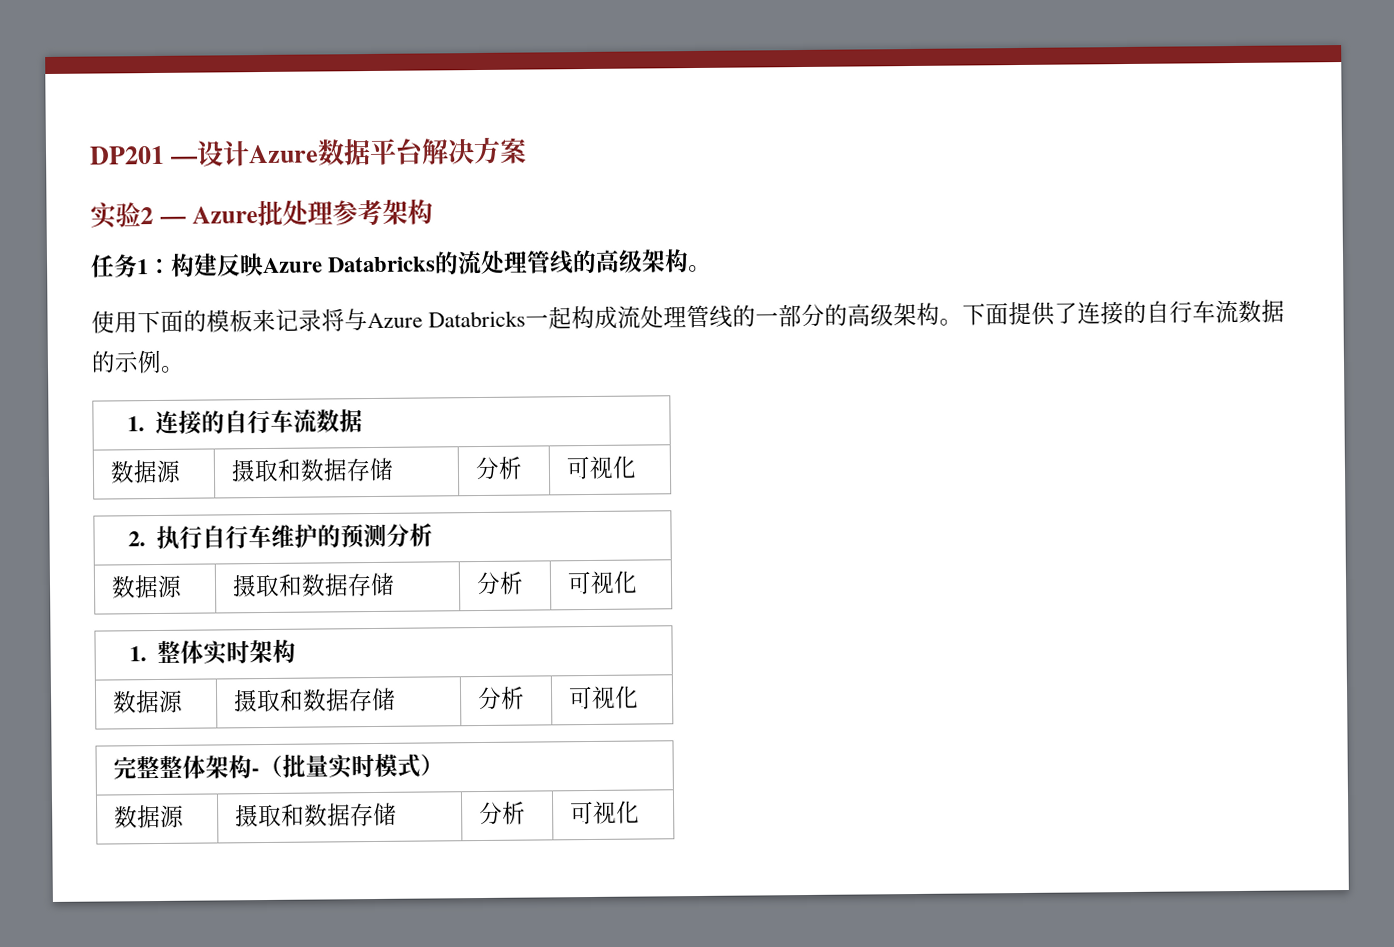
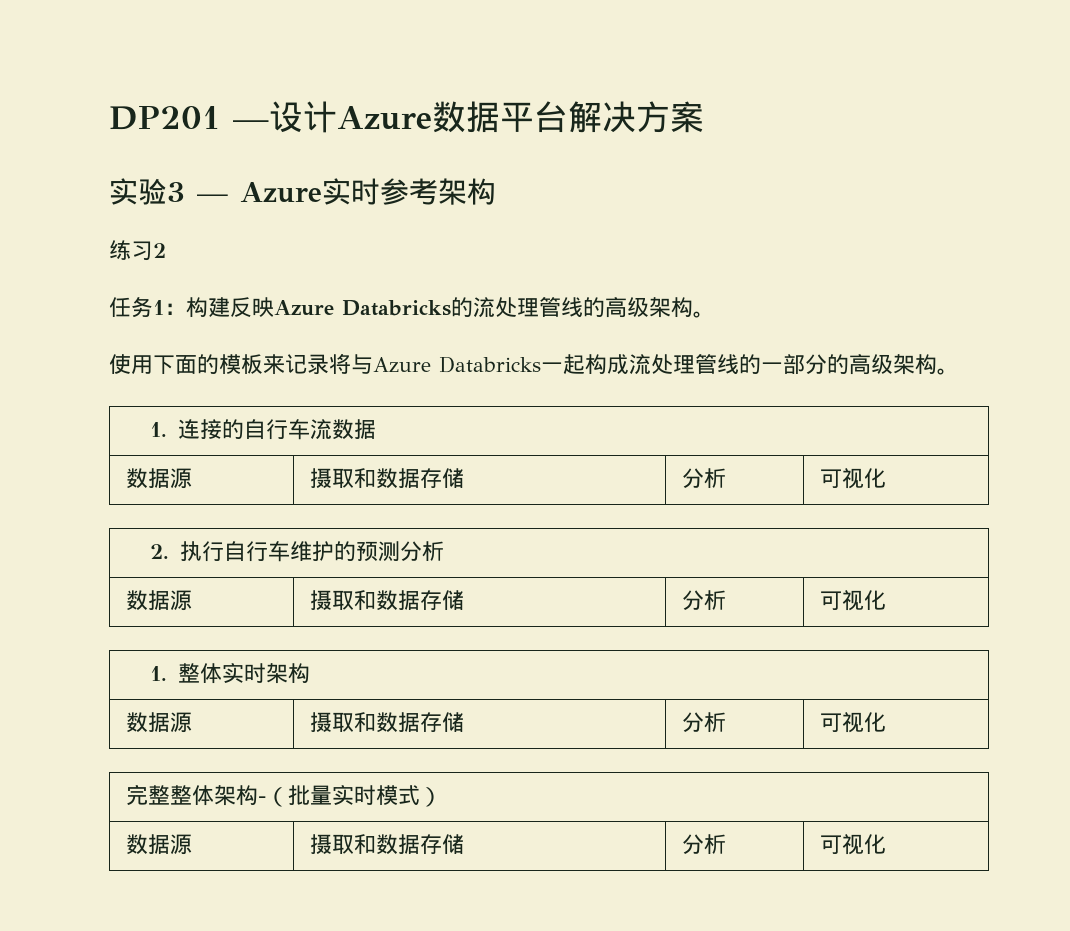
[140,207,154,225] 2 -> [167,182,185,202] 3
[256,199,333,227] 批处理 -> [322,178,380,205] 实时
(433, 211) none -> [109,240,166,261] // 练习2
[962,299,1286,326] [91,349,185,374] 下面提供了连接的自行车流数据的示例。 -> (959, 371) none

